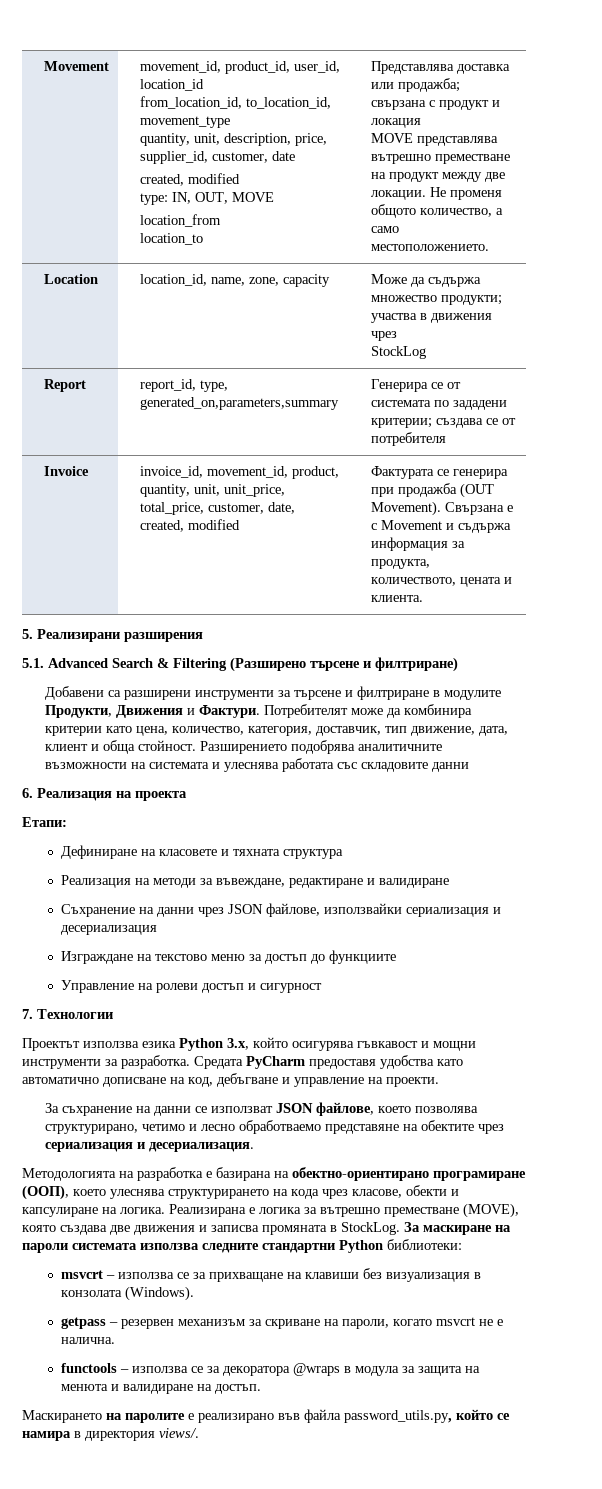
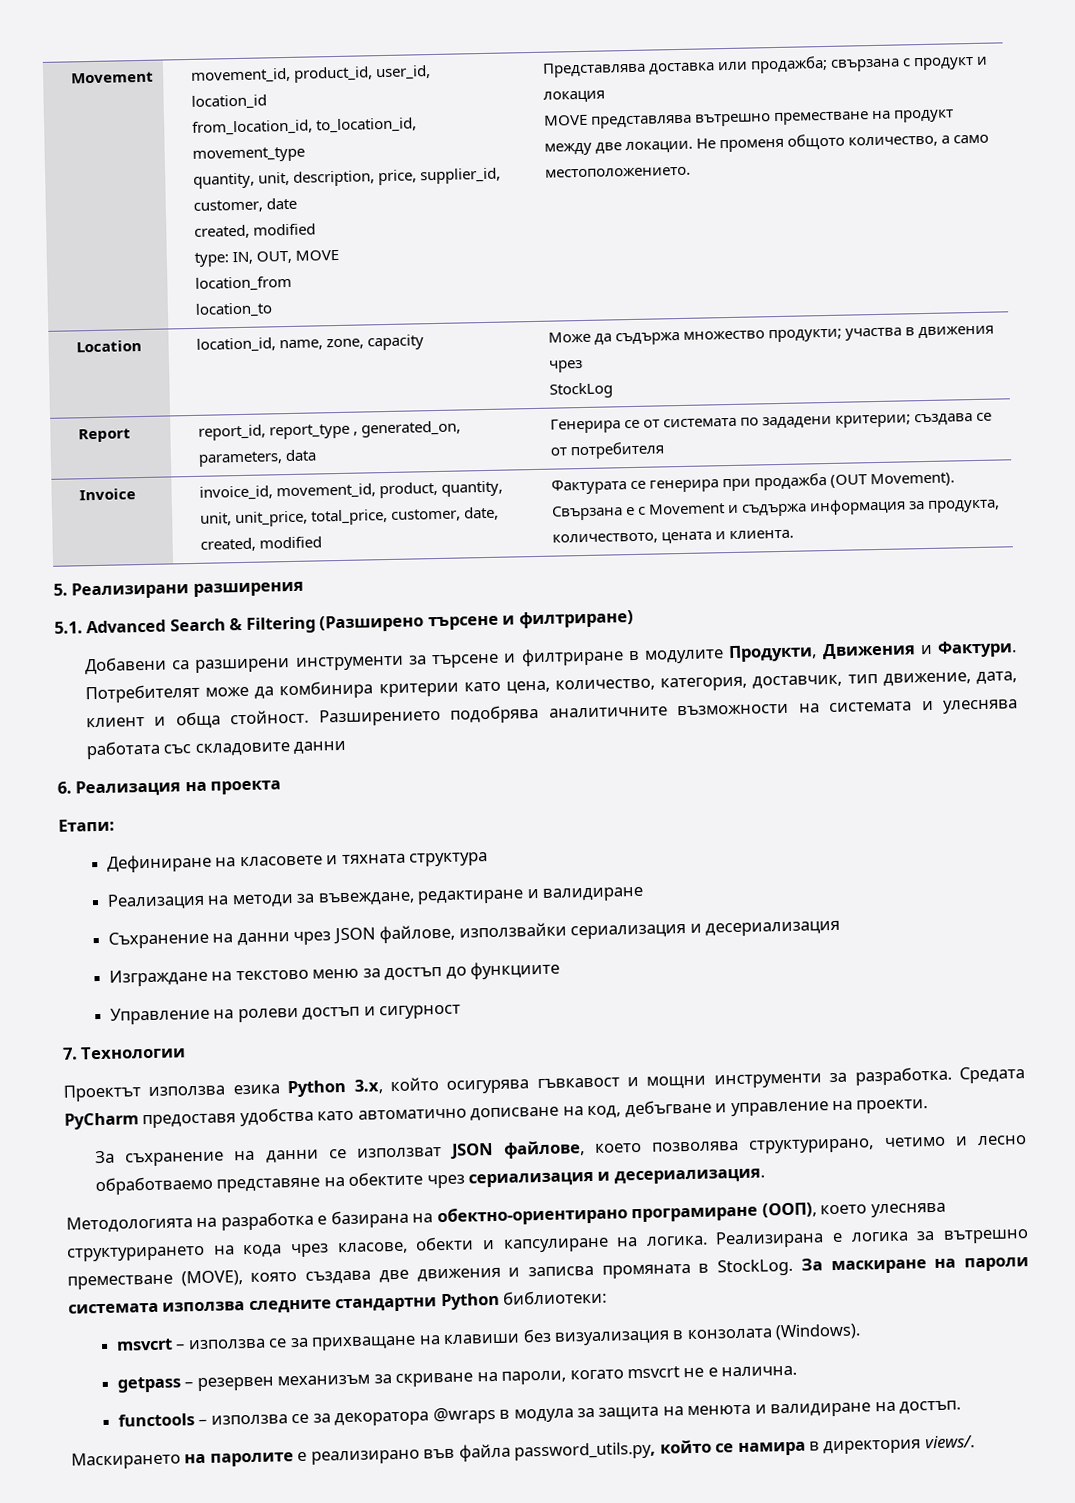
[200,380,229,392] [140,397,340,410] type, generated_on,parameters,summary -> [268,420,461,440] [197,449,317,467] report_type , generated_on, parameters, data

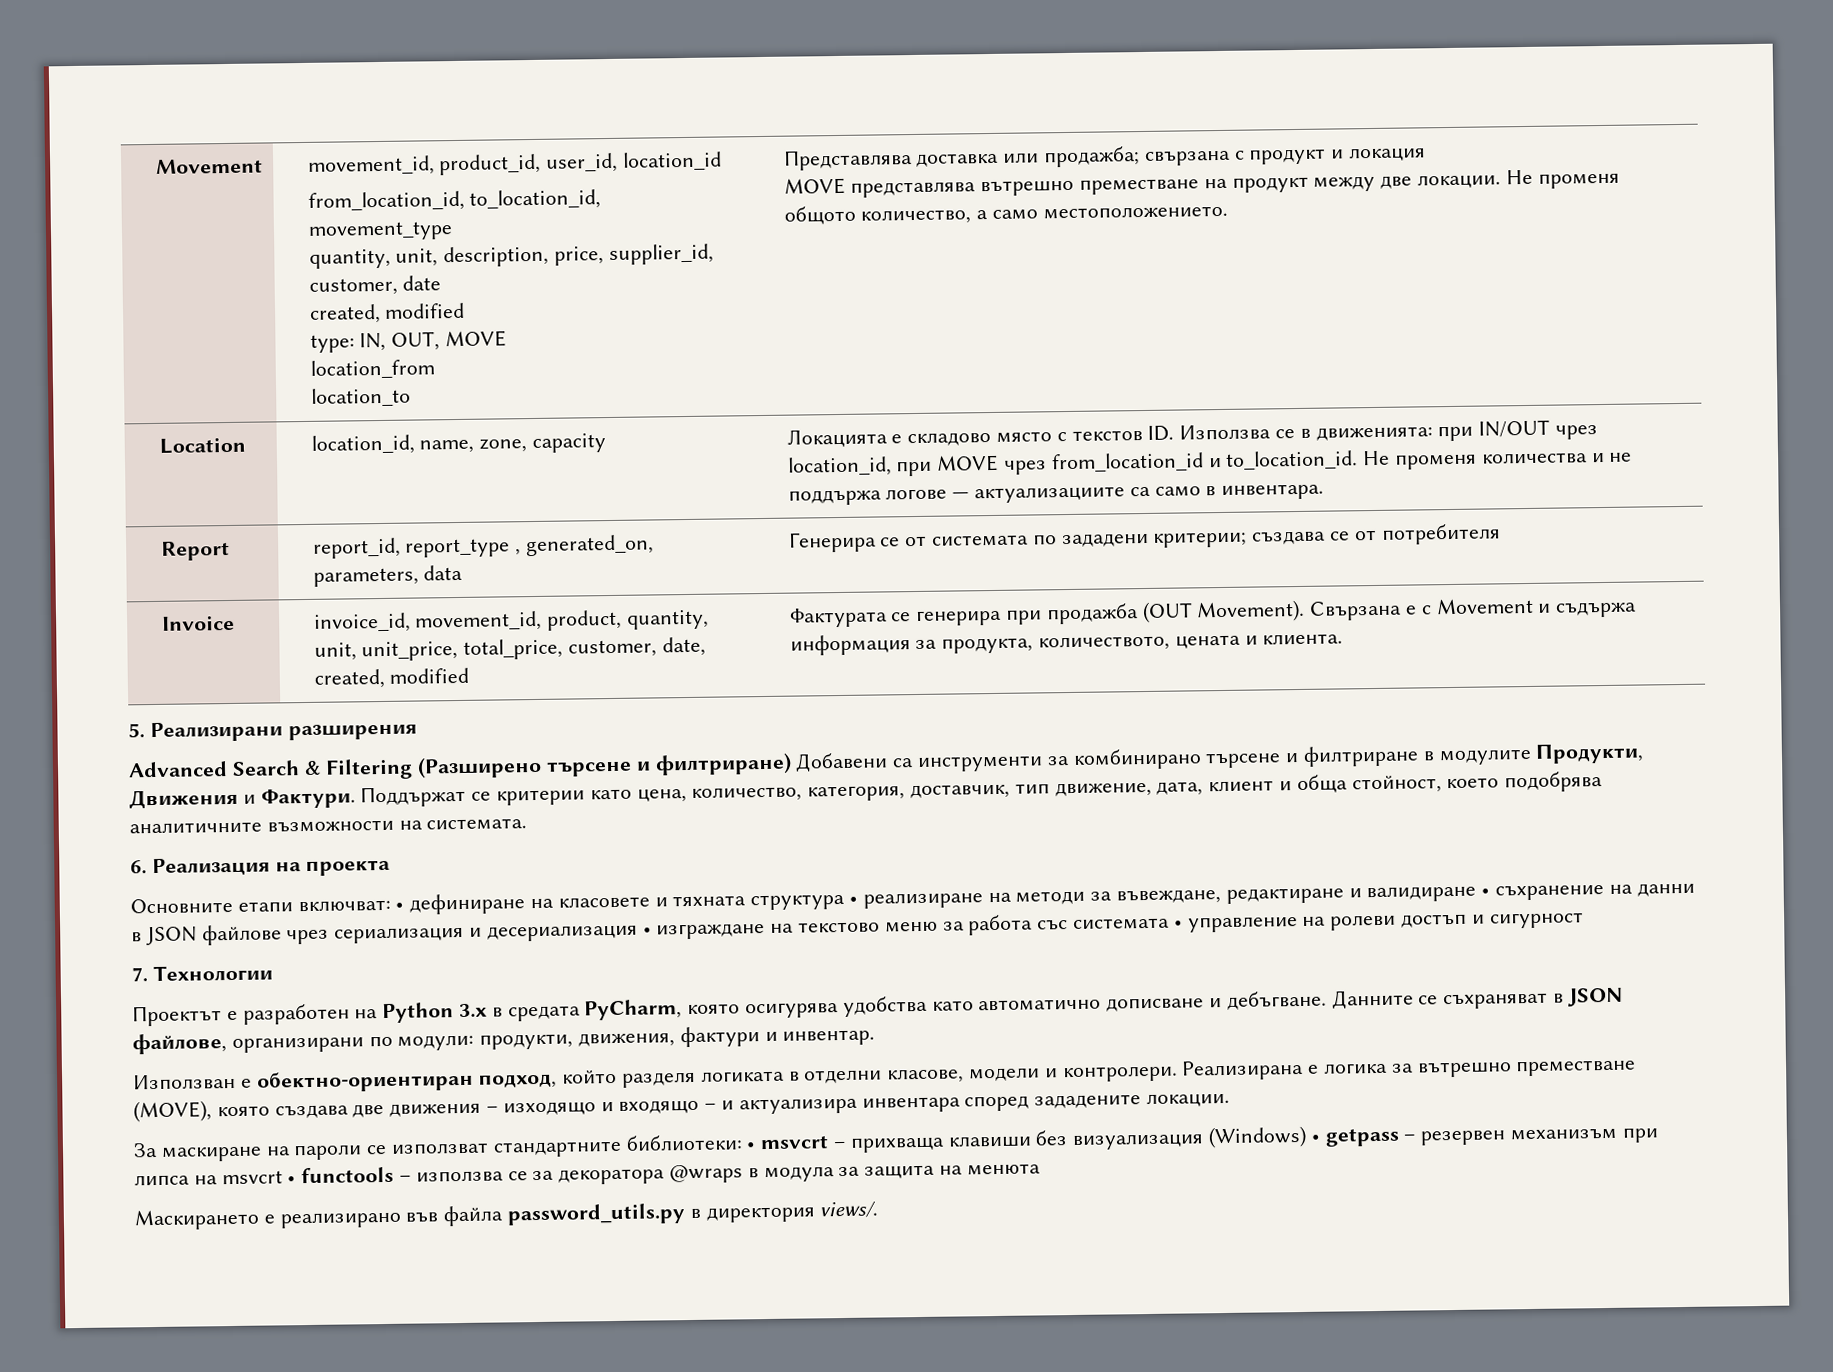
[547,325,994,346] [548,360,583,373] [548,382,613,399] Може да съдържа множество продукти; участва в движения чрез // StockLog -> [786,419,1599,448] [787,450,1633,477] [787,483,1325,506] Локацията е складово място с текстов ID. Използва се в движенията: при IN/OUT чрез location_id, при MOVE чрез from_location_id и to_location_id. Не променя количества и не поддържа логове — актуализациите са само в инвентара.
[54,621,83,634] 5.1. -> (417, 732) none
(634, 619) // -> (792, 764) none
[195,655,427,673] разширени инструменти за -> [917,748,1202,772] инструменти за комбинирано
[84,680,374,704] Потребителят може да комбинира -> [360,785,492,808] Поддържат се
[230,707,441,727] стойност. Разширението -> [1351,775,1500,794] стойност, което
[829,699,1019,714] [85,740,347,760] системата и улеснява работата със складовите данни -> [426,818,528,831] системата.
[58,818,115,832] [106,853,212,873] Етапи: // Дефиниране -> [130,893,526,915] Основните етапи включват: • дефиниране
[106,892,205,910] // Реализация -> [849,892,983,909] • реализиране
[107,922,567,949] // Съхранение на данни чрез JSON файлове, използвайки -> [1481,882,1695,901] [131,924,330,946] • съхранение на данни в JSON файлове чрез
[108,968,208,987] // Изграждане -> [642,923,766,940] • изграждане
[384,960,561,981] [109,1006,210,1025] достъп до функциите // Управление -> [968,914,1298,936] работа със системата • управление
[148,1066,1025,1098] [64,1099,929,1130] [94,1135,1028,1167] [94,1168,765,1196] [66,1202,946,1233] [67,1235,708,1262] използва езика Python 3.x, който осигурява гъвкавост и мощни инструменти за разработка. Средата PyCharm предоставя удобства като автоматично дописване на код, дебъгване и управление на проекти. // За съхранение на данни се използват JSON файлове, което позволява структурирано, четимо и лесно обработваемо представяне на обектите чрез сериализация и десериализация. // Методологията на разработка е базирана на обектно-ориентирано програмиране (ООП), което улеснява структурирането на кода чрез класове, обекти и капсулиране на логика. -> [226,987,1623,1025] [132,1026,876,1055] [133,1065,1178,1093] е разработен на Python 3.x в средата PyCharm, която осигурява удобства като автоматично дописване и дебъгване. Данните се съхраняват в JSON файлове, организирани по модули: продукти, движения, фактури и инвентар. // Използван е обектно-ориентиран подход, който разделя логиката в отделни класове, модели и контролери.
[508,1257,1029,1279] [68,1292,500,1315] и записва промяната в StockLog. За маскиране на пароли системата използва следните стандартни Python -> [486,1092,1231,1116] [133,1140,622,1162] – изходящо и входящо – и актуализира инвентара според зададените локации. // За маскиране на пароли се използват стандартните
(608, 1297) // -> [746,1142,757,1150] •
[187,1323,862,1351] [116,1365,798,1393] използва се за прихващане на клавиши без визуализация в конзолата (Windows). // getpass – резервен механизъм за скриване на пароли, когато msvcrt не е налична. // -> [849,1125,1659,1153] [134,1170,297,1186] прихваща клавиши без визуализация (Windows) • getpass – резервен механизъм при липса на msvcrt •
[754,1400,962,1418] и валидиране на достъп. -> (1041, 1169) none
[184,1452,294,1467] на паролите -> (260, 1219) none
[514,1439,806,1461] password_utils.py, който се намира -> [507,1203,687,1226] password_utils.py

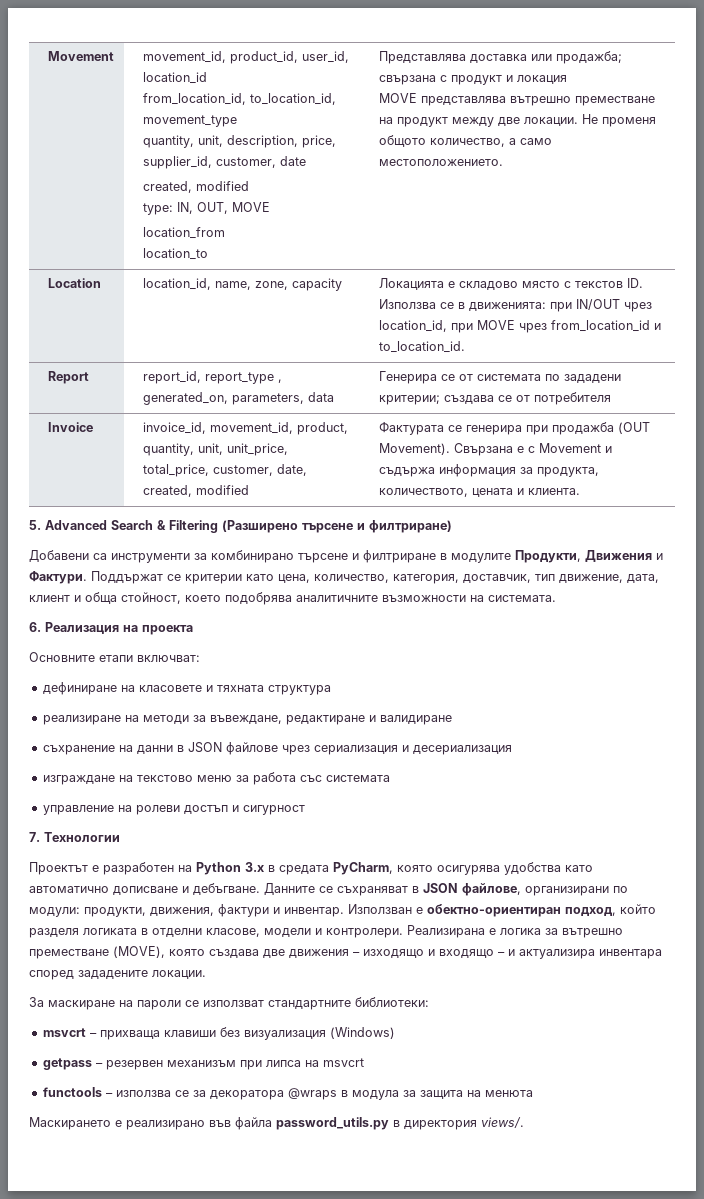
[1362,450,1633,470] [787,483,1325,506] Не променя количества и не поддържа логове — актуализациите са само в инвентара. -> (465, 347) none
[149,721,417,743] Реализирани разширения // -> (41, 525) none
(792, 764) none -> (452, 526) //
[395,902,405,910] • -> (200, 658) //
[849,896,859,904] • -> (331, 690) //
[1481,888,1491,896] • -> (452, 720) //
[642,927,652,935] • -> (512, 750) //
[1173,920,1183,928] • -> (390, 778) //
(876, 1037) // -> (344, 912) none
[746,1142,757,1150] • -> (429, 1002) //
[1310,1134,1321,1142] • -> (395, 1033) //
[287,1176,297,1184] • -> (364, 1062) //

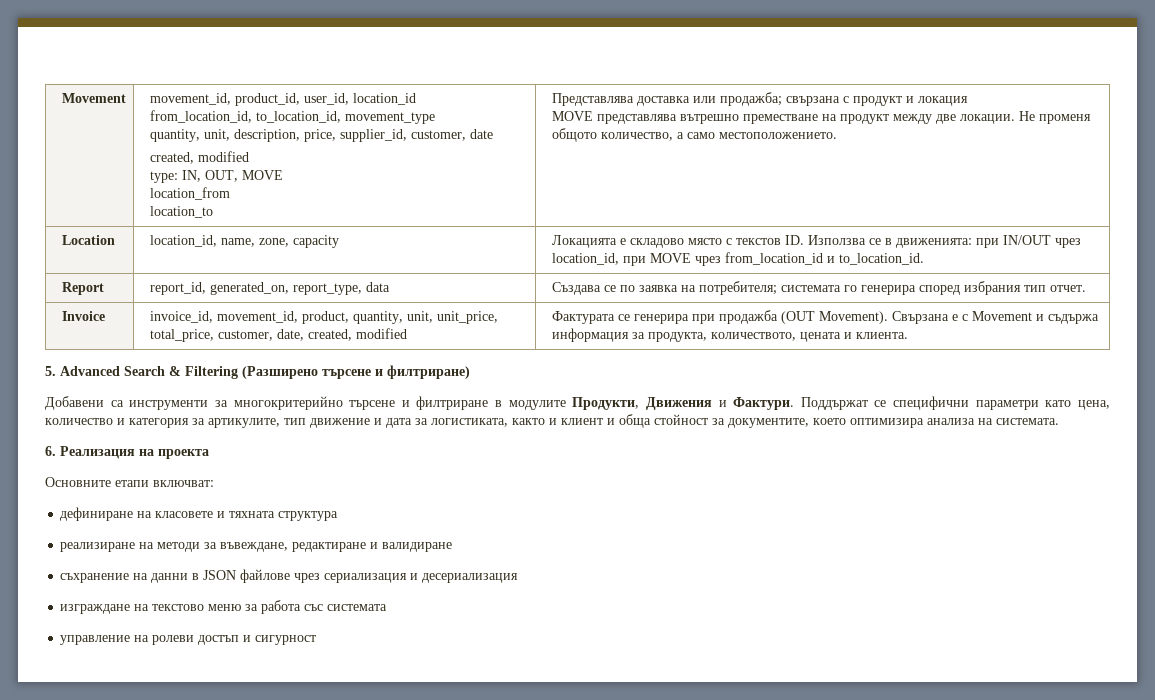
[204,372,282,384] [142,392,334,405] [378,371,621,384] [378,392,611,405] report_type , generated_on, parameters, data | Генерира се от системата по зададени критерии; създава се от потребителя -> [209,282,390,295] [551,281,1086,295] generated_on, report_type, data | Създава се по заявка на потребителя; системата го генерира според избрания тип отчет.
[211,550,294,563] комбинирано -> [233,396,343,410] многокритерийно
[185,574,659,584] [29,592,466,605] критерии като цена, количество, категория, доставчик, тип движение, дата, клиент и обща стойност, което подобрява аналитичните възможности -> [893,396,1110,410] [45,414,975,428] специфични параметри като цена, количество и категория за артикулите, тип движение и дата за логистиката, както и клиент и обща стойност за документите, което оптимизира анализа
[29,832,120,842] [29,862,593,875] [29,883,628,896] [29,904,656,917] [29,925,623,938] [29,946,662,959] [29,970,206,980] [29,997,429,1010] [42,1027,395,1040] [42,1058,364,1070] [42,1087,533,1100] [29,1117,524,1130] // 7. Технологии // Проектът е разработен на Python 3.x в средата PyCharm, която осигурява удобства като автоматично дописване и дебъгване. Данните се съхраняват в JSON файлове, организирани по модули: продукти, движения, фактури и инвентар. Използван е обектно-ориентиран подход, който разделя логиката в отделни класове, модели и контролери. Реализирана е логика за вътрешно преместване (MOVE), която създава две движения – изходящо и входящо – и актуализира инвентара според зададените локации. // За маскиране на пароли се използват стандартните библиотеки: // msvcrt – прихваща клавиши без визуализация (Windows) // getpass – резервен механизъм при липса на msvcrt // functools – използва се за декоратора @wraps в модула за защита на менюта // Маскирането е реализирано във файла password_utils.py в директория views/. -> (317, 640) none

